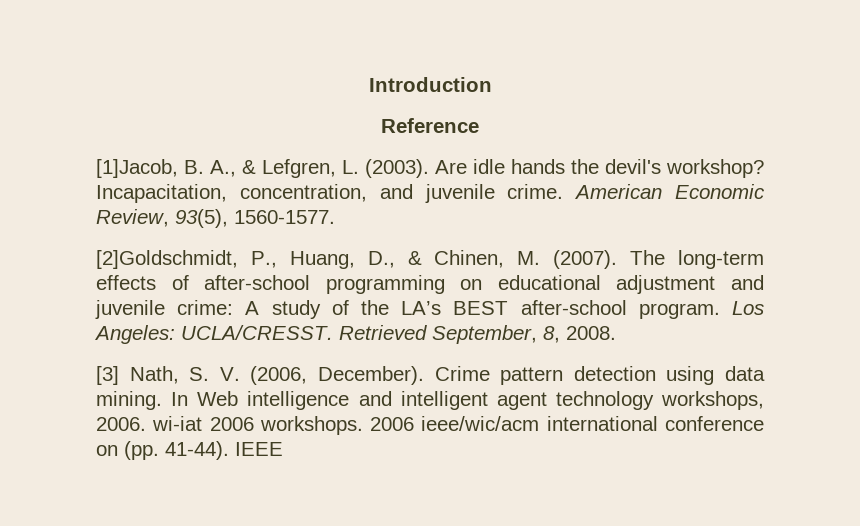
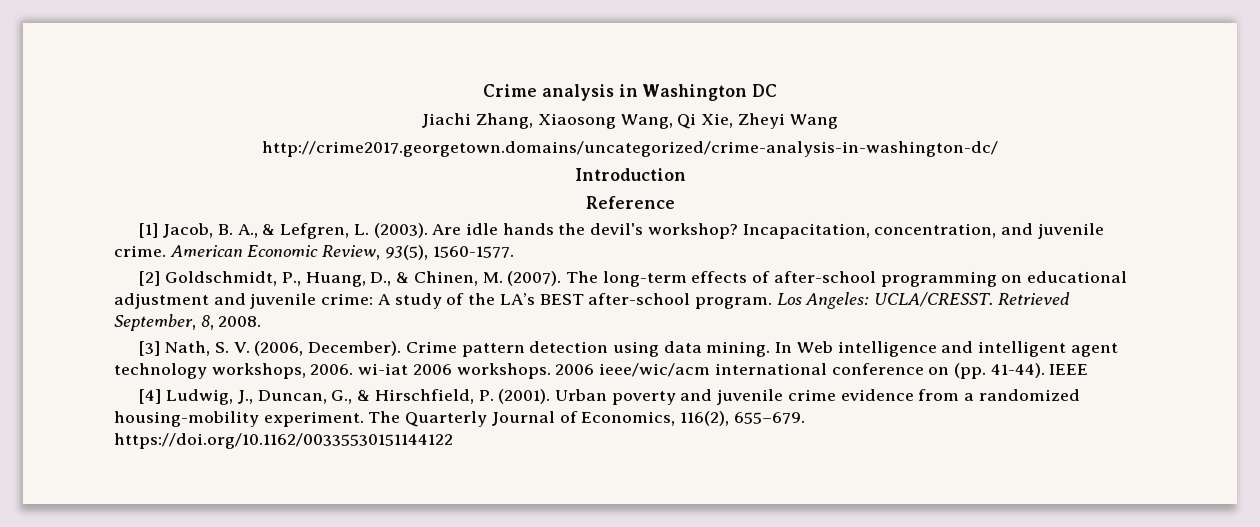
(368, 84) none -> [483,84,777,101] [422,113,838,129] [262,141,999,157] Crime analysis in Washington DC // Jiachi Zhang, Xiaosong Wang, Qi Xie, Zheyi Wang // http://crime2017.georgetown.domains/uncategorized/crime-analysis-in-washington-dc/ //
[96,159,178,178] [1]Jacob, -> [139,223,214,238] [1] Jacob,
[96,250,238,269] [2]Goldschmidt, -> [139,271,278,286] [2] Goldschmidt,
(283, 449) none -> [139,389,1080,405] [114,411,805,427] [114,433,453,449] // [4] Ludwig, J., Duncan, G., & Hirschfield, P. (2001). Urban poverty and juvenile crime evidence from a randomized housing-mobility experiment. The Quarterly Journal of Economics, 116(2), 655–679. https://doi.org/10.1162/00335530151144122

